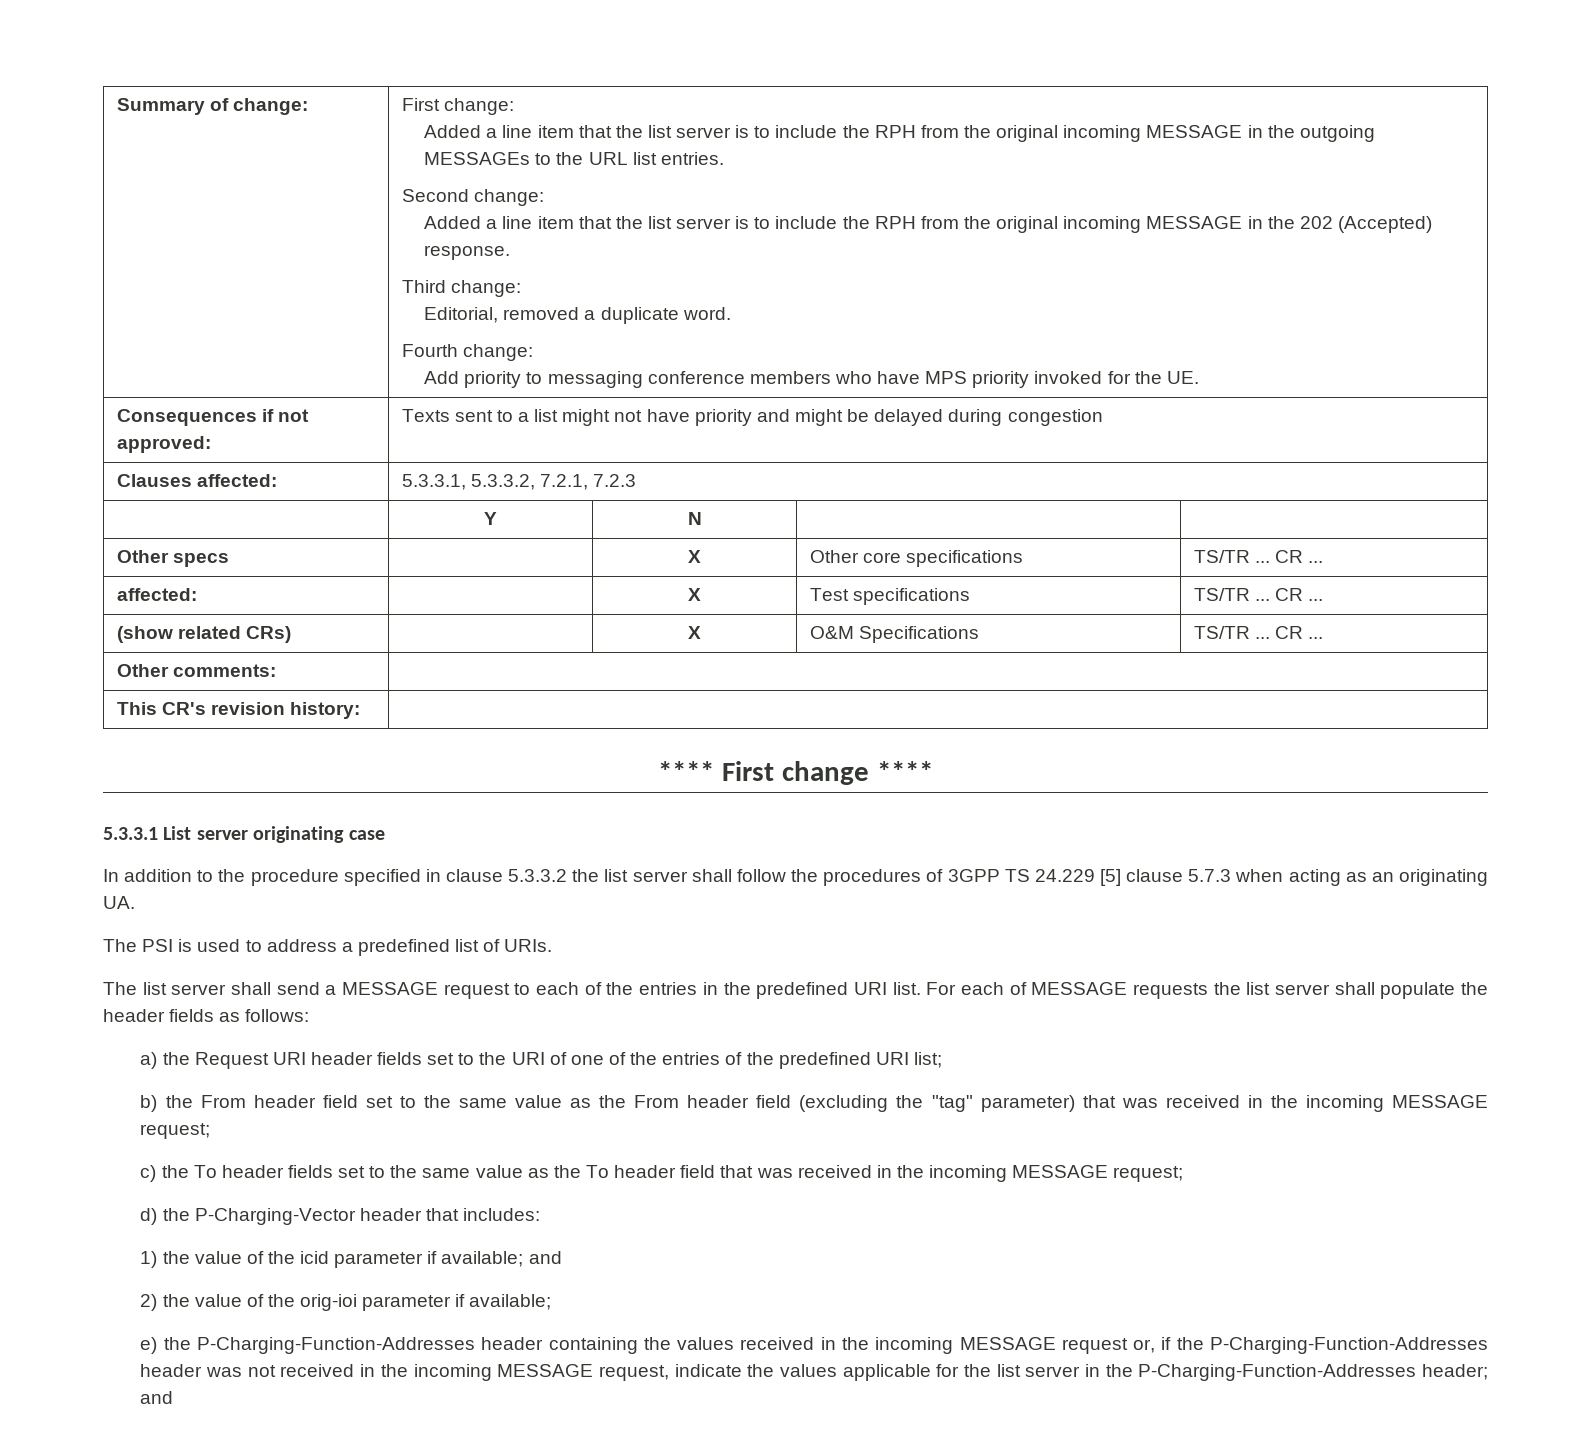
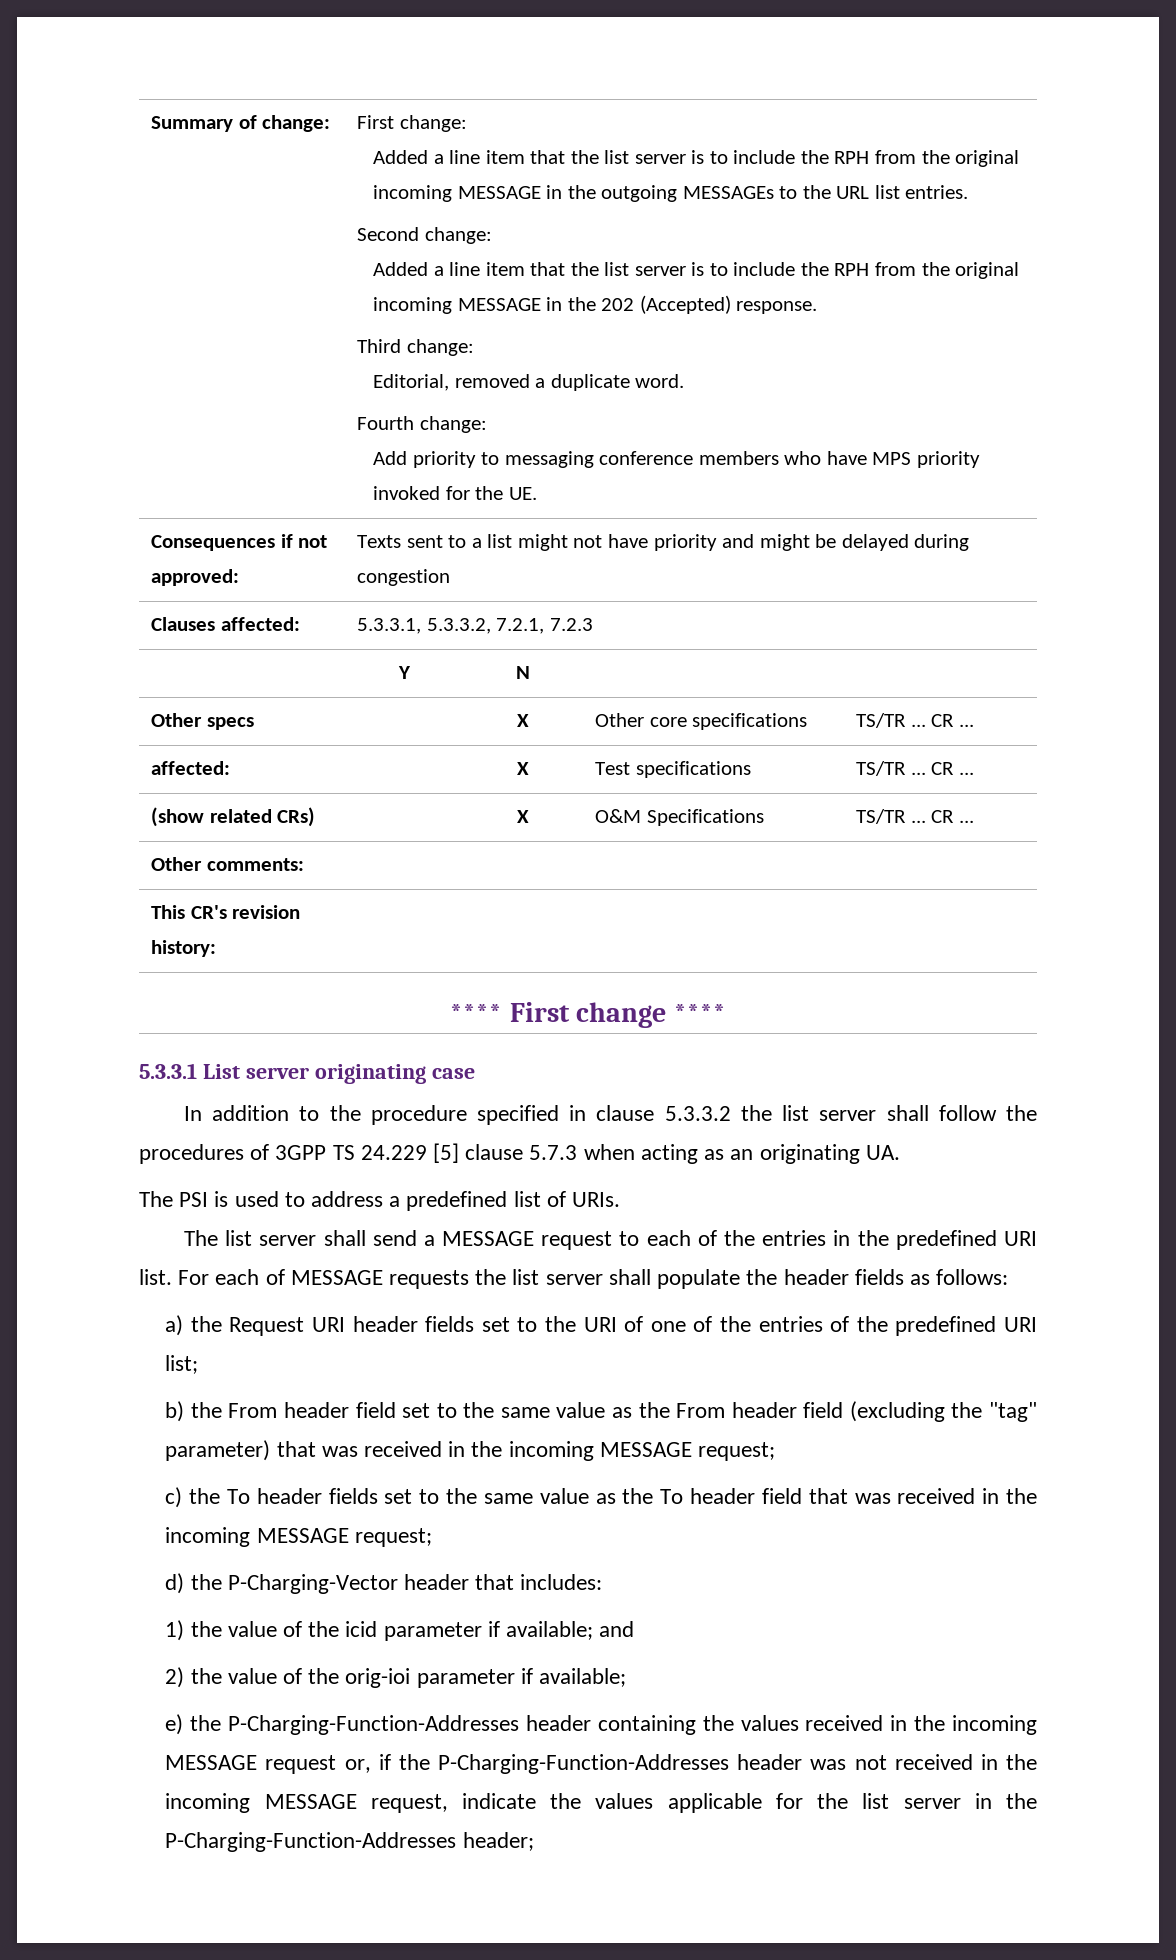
[140,1391,174,1404] and -> (534, 1841) none

